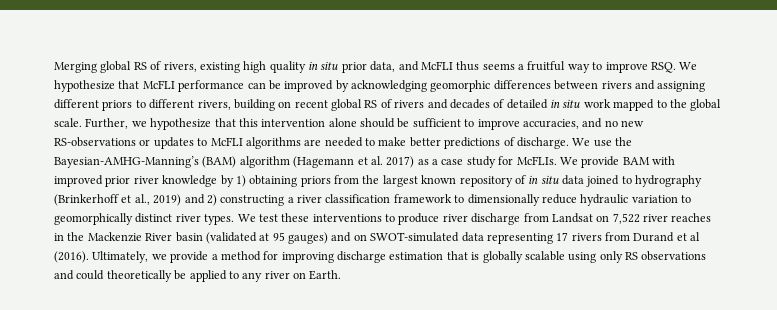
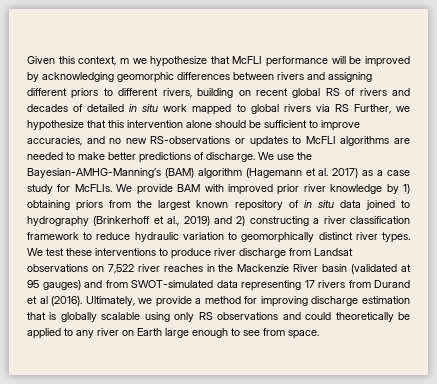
[54,61,698,73] Merging global RS of rivers, existing high quality in situ prior data, and McFLI thus seems a fruitful way to improve RSQ. We -> [27,56,147,66] Given this context, m we
[247,82,266,89] can -> [331,56,346,64] will
[669,99,722,111] [54,118,82,127] the global scale. -> [250,104,349,114] global rivers via RS
[467,194,540,206] dimensionally -> (93, 236) none
(593, 218) none -> [27,264,88,272] observations
[353,234,367,241] on -> [105,280,128,288] from
[309,270,342,280] Earth. -> [137,328,319,339] Earth large enough to see from space.

